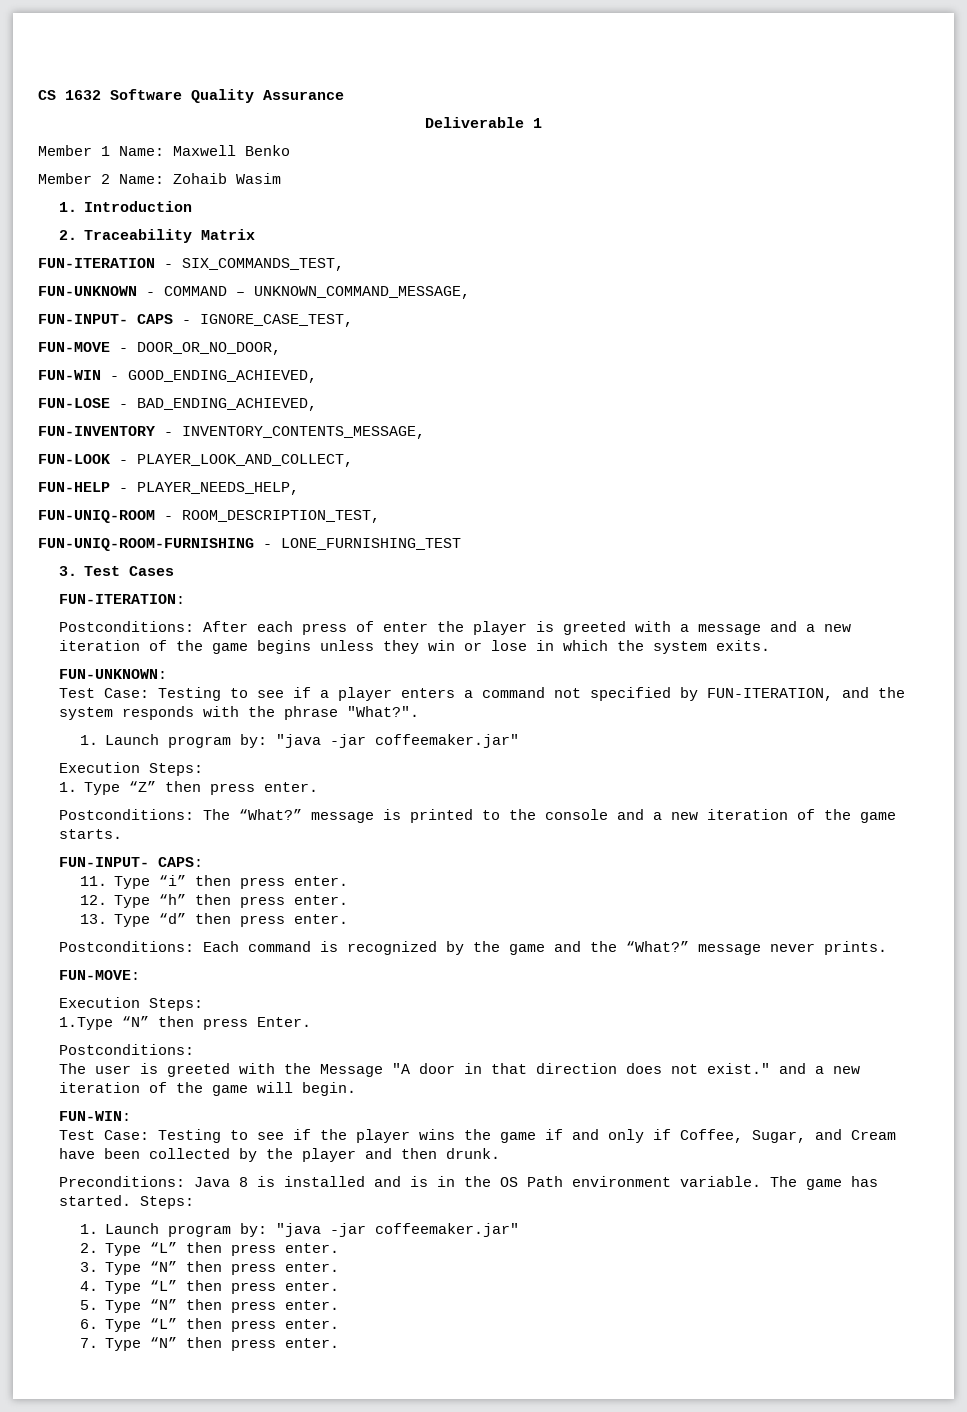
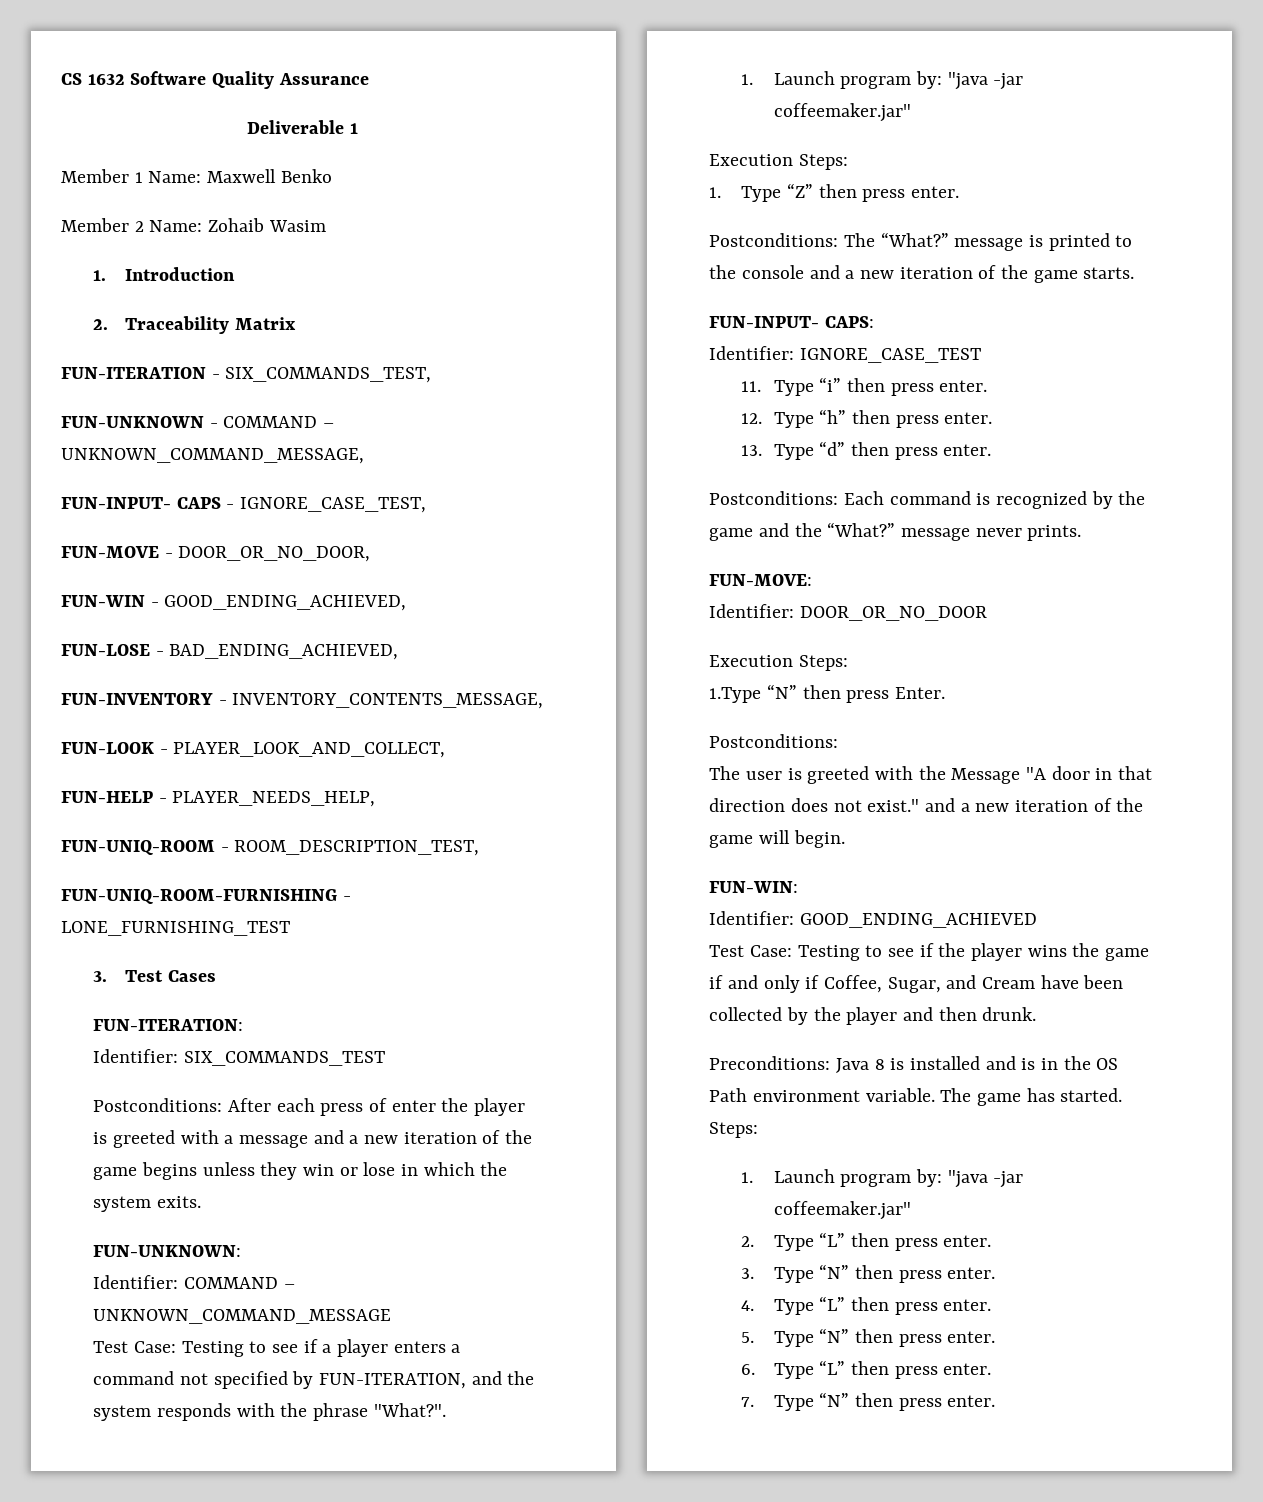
(185, 599) none -> [93,1049,385,1066] // Identifier: SIX_COMMANDS_TEST
(167, 674) none -> [93,1275,295,1289] [93,1309,392,1324] // Identifier: COMMAND – UNKNOWN_COMMAND_MESSAGE
(203, 862) none -> [709,346,981,363] // Identifier: IGNORE_CASE_TEST
(140, 975) none -> [709,604,987,621] // Identifier: DOOR_OR_NO_DOOR
(131, 1116) none -> [709,911,1037,928] // Identifier: GOOD_ENDING_ACHIEVED

